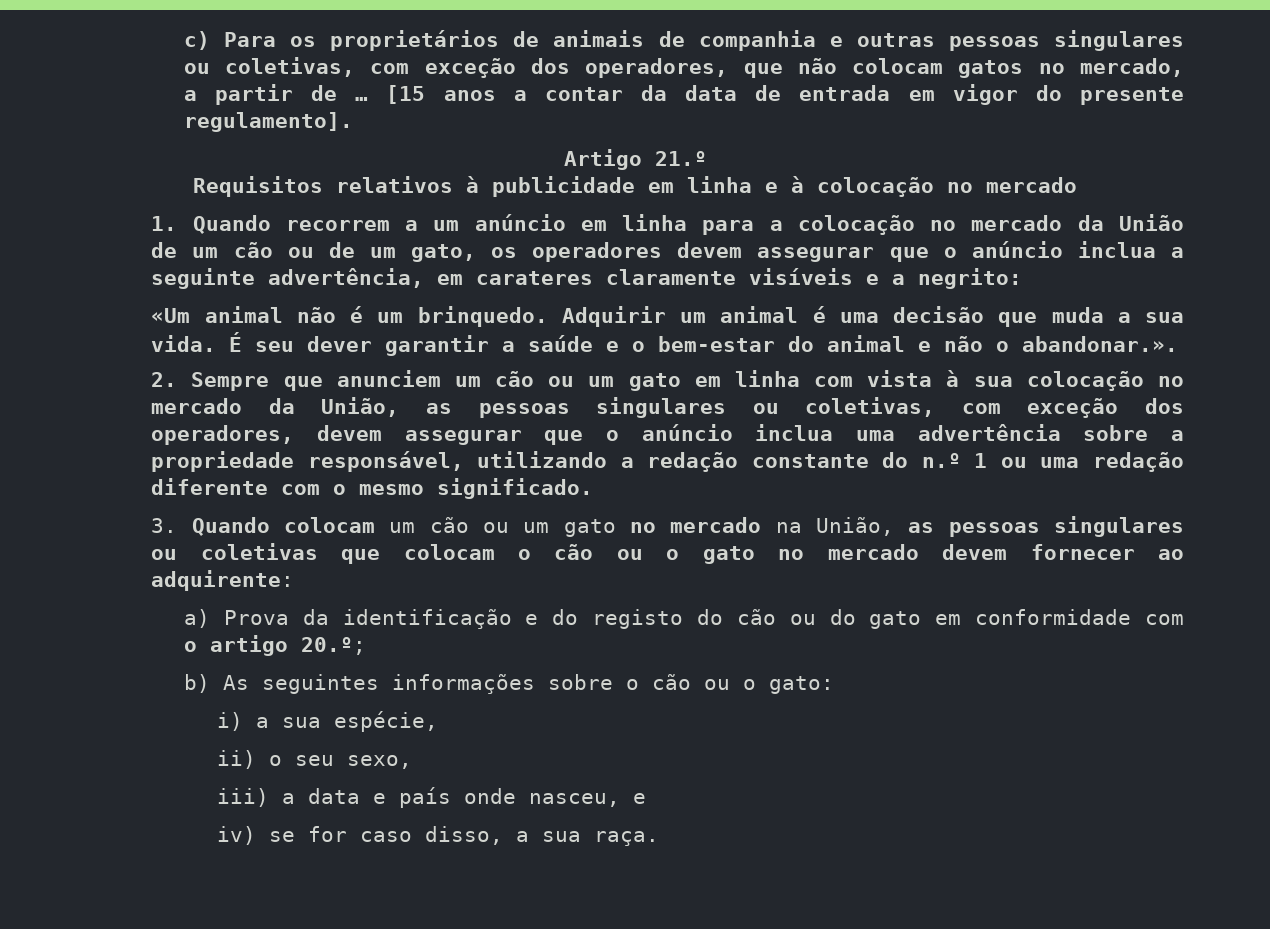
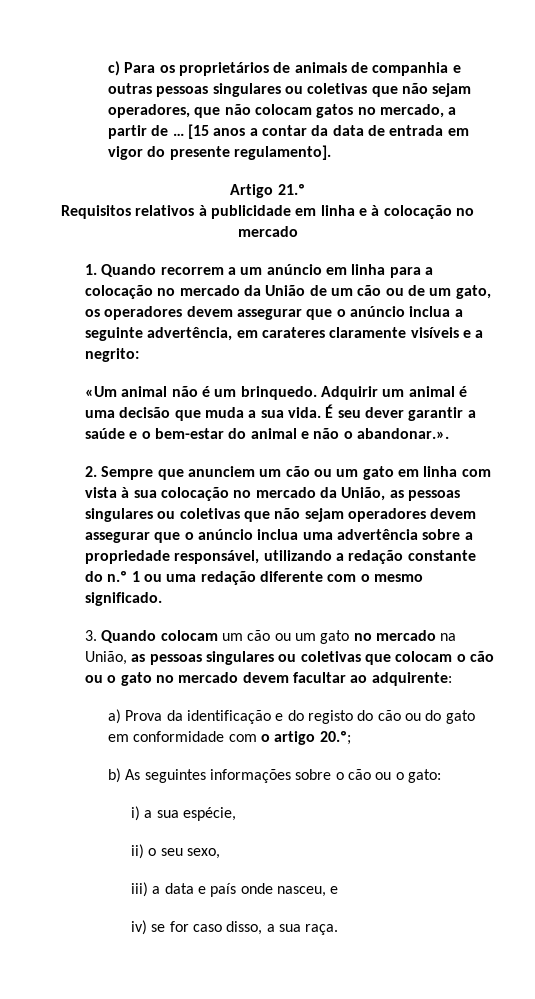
[225,57,571,78] coletivas, com exceção dos -> [307,83,472,97] coletivas que não sejam
[805,397,1185,418] [151,425,295,445] coletivas, com exceção dos operadores, -> [179,508,426,522] coletivas que não sejam operadores
[1030,544,1135,560] fornecer -> [292,672,346,683] facultar

